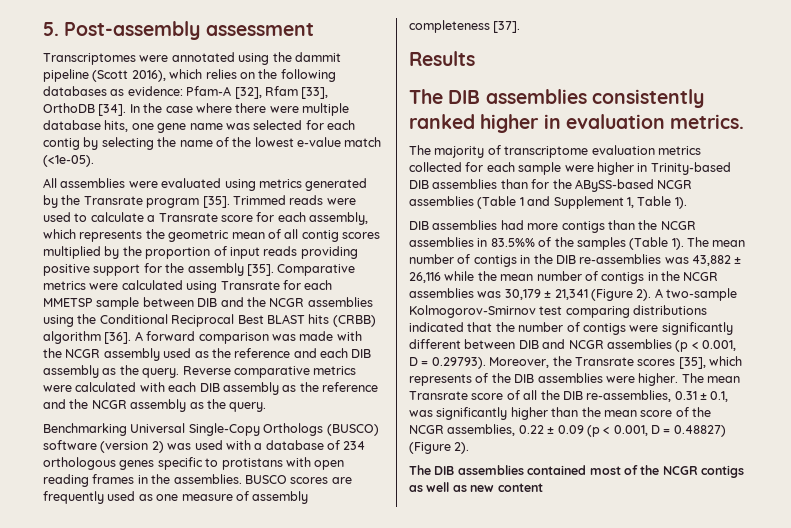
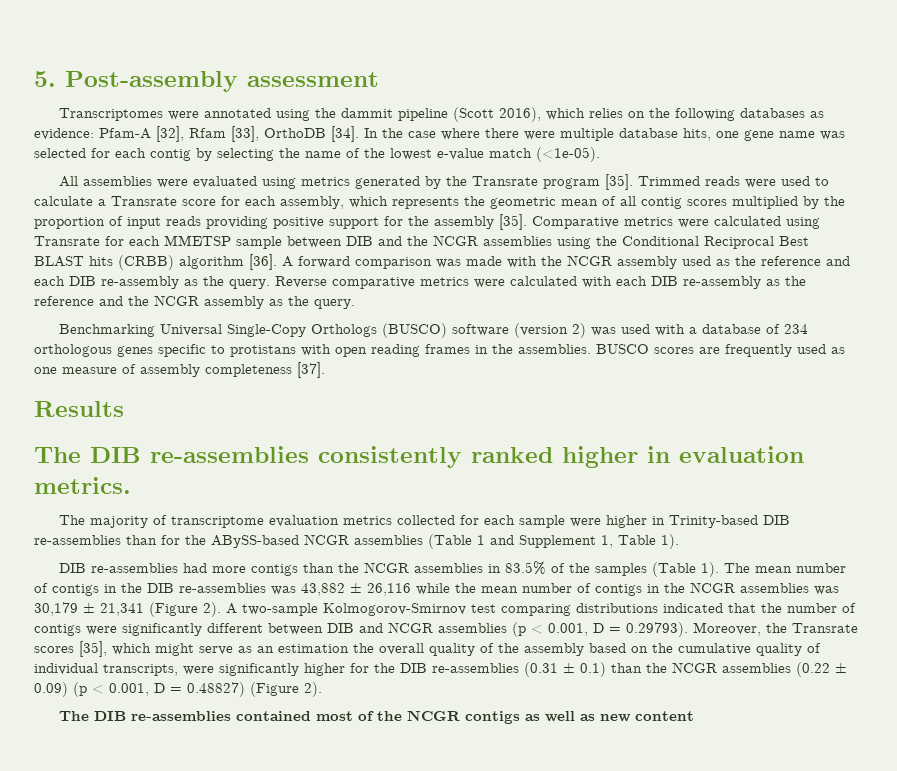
[43,365,99,378] assembly -> [101,276,179,289] re-assembly
[222,382,279,395] assembly -> [683,276,761,289] re-assembly
[485,89,587,104] assemblies -> [150,446,309,463] re-assemblies
[432,179,498,189] assemblies -> [34,535,121,545] re-assemblies
[432,220,498,230] assemblies -> [90,563,178,573] re-assemblies
[490,238,535,247] 83.5%% -> [504,561,546,575] 83.5%
[409,373,740,386] [409,390,729,402] [409,407,711,420] [409,424,584,436] represents of the DIB assemblies were higher. The mean Transrate score of all the DIB re-assemblies, 0.31 ± 0.1, was significantly higher than the mean score of the NCGR assemblies, 0.22 ± 0.09 -> [155,643,821,656] [34,662,847,677] [34,682,68,697] might serve as an estimation the overall quality of the assembly based on the cumulative quality of individual transcripts, were significantly higher for the DIB re-assemblies (0.31 ± 0.1) than the NCGR assemblies (0.22 ± 0.09)
[457,465,524,475] assemblies -> [130,711,231,721] re-assemblies

